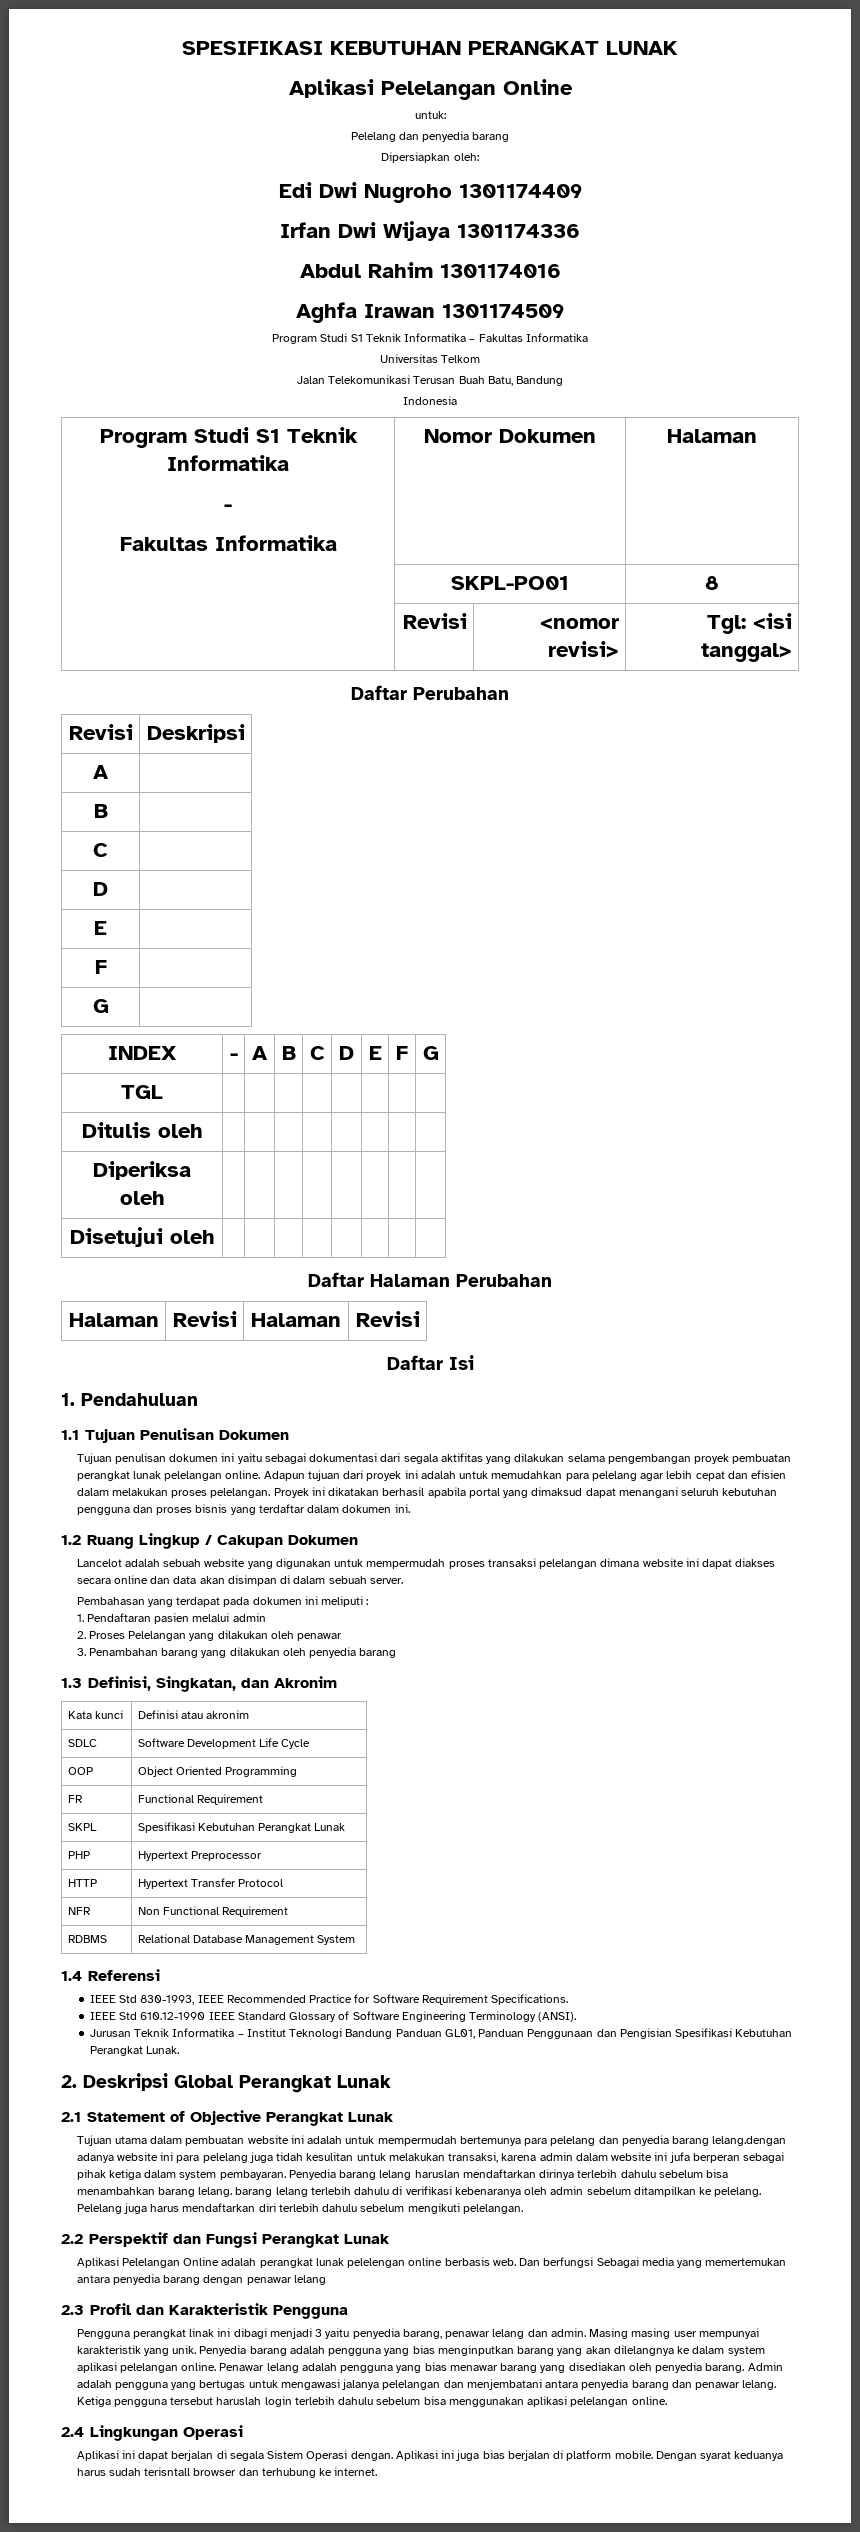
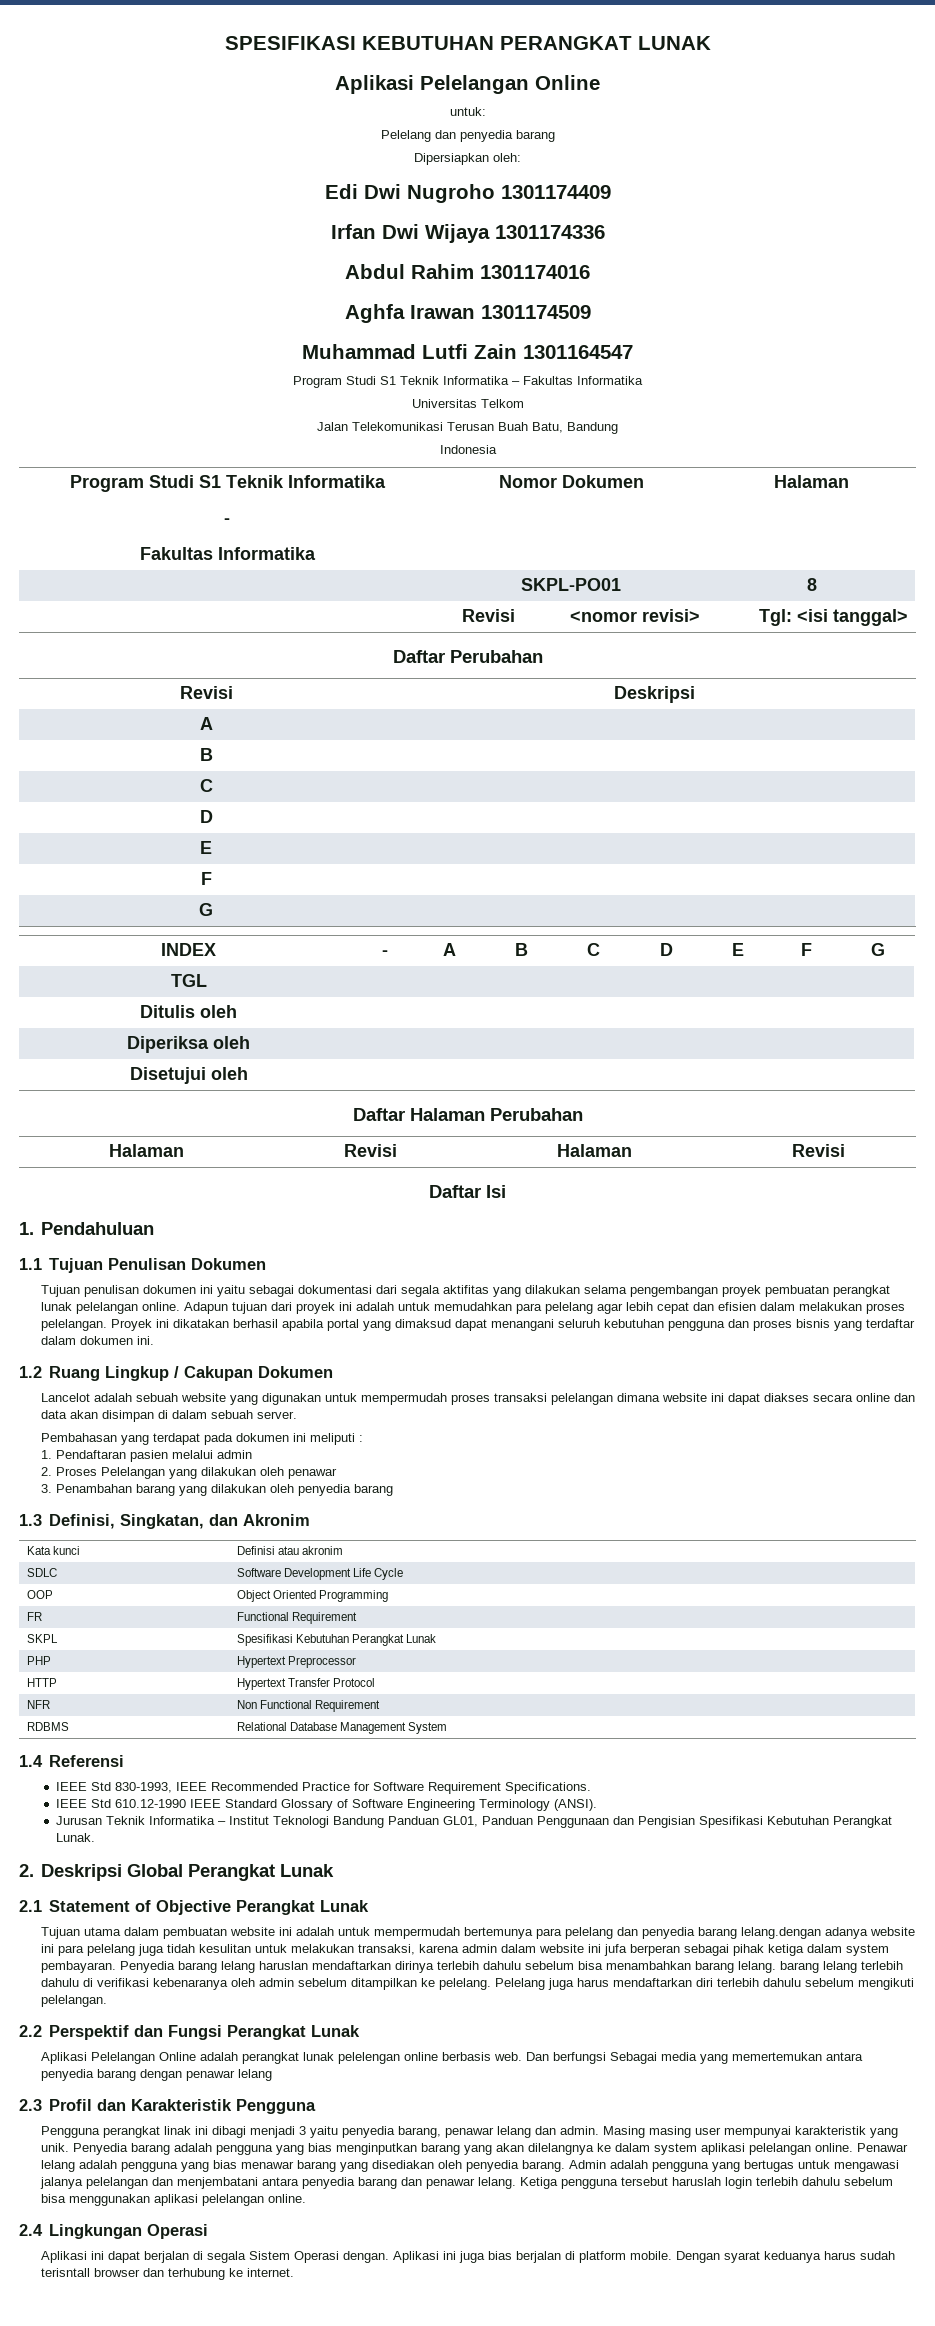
(564, 311) none -> [302,344,633,359] // Muhammad Lutfi Zain 1301164547

